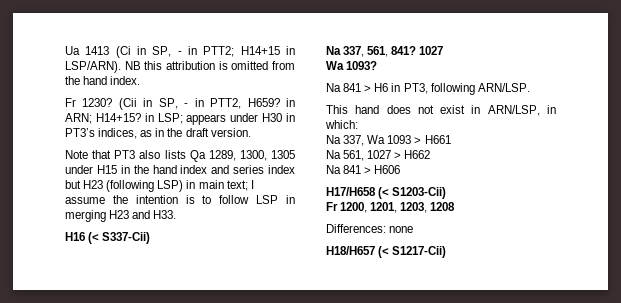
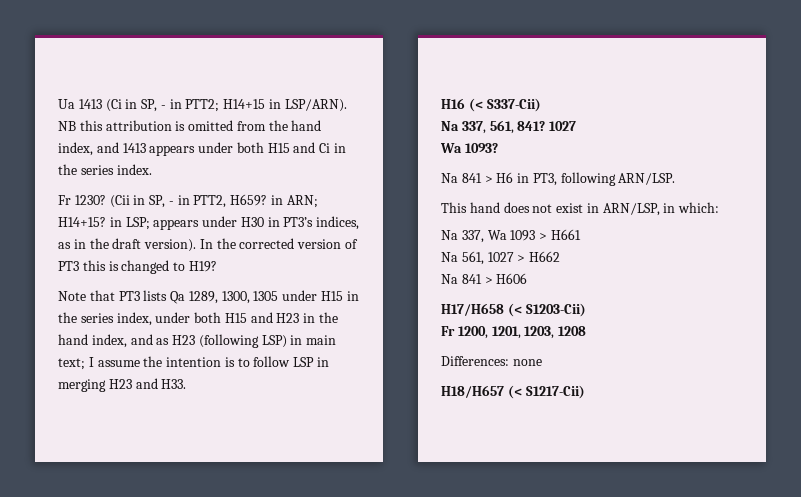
(108, 80) none -> [58,142,347,156] [58,164,114,175] index, and 1413 appears under both H15 and Ci in the series
[210,128,251,137] version. -> [144,238,359,252] [58,260,217,274] version). In the corrected version of PT3 this is changed to H19?
[139,150,161,159] also -> (140, 296) none
[152,165,295,174] [65,180,81,189] hand index and series index but -> [80,312,339,326] [58,334,170,348] series index, under both H15 and H23 in the hand index, and as

